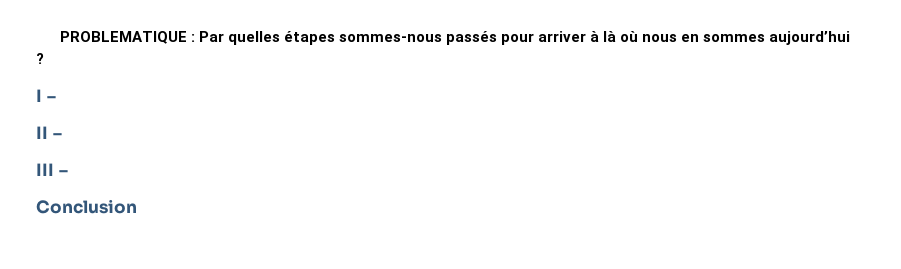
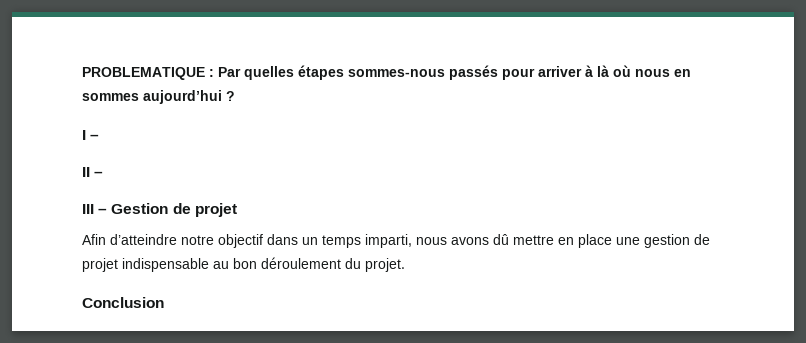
(68, 173) none -> [111,203,237,217] [82,234,710,248] [82,257,405,272] Gestion de projet // Afin d’atteindre notre objectif dans un temps imparti, nous avons dû mettre en place une gestion de projet indispensable au bon déroulement du projet.

